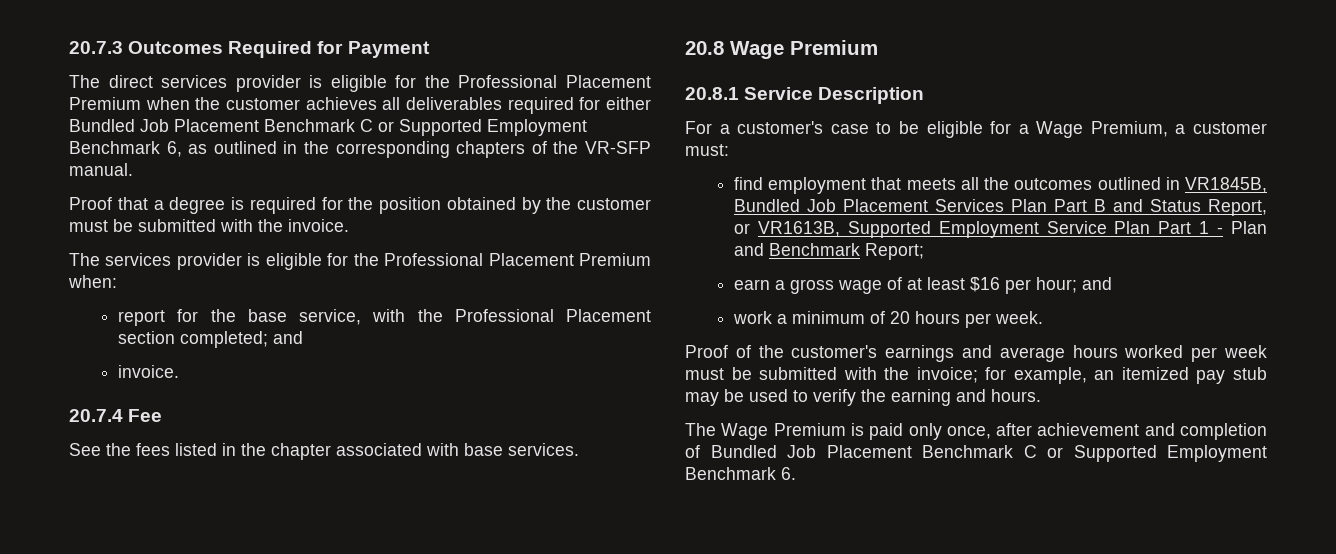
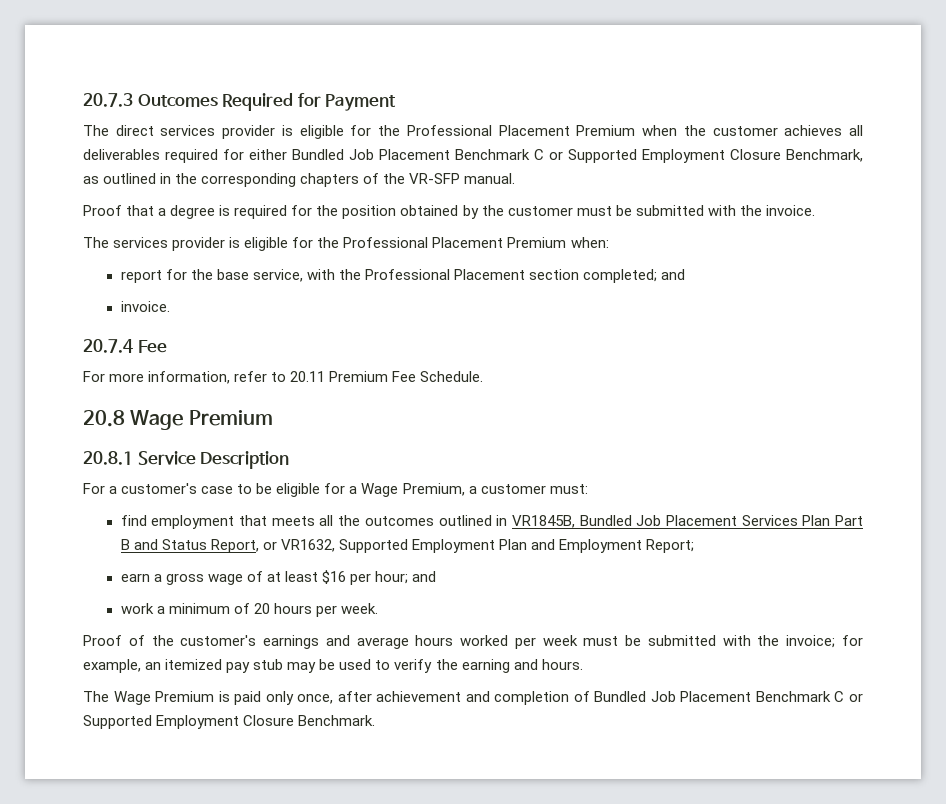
[69,141,182,157] Benchmark 6, -> [730,149,863,162] Closure Benchmark,
[69,443,579,460] See the fees listed in the chapter associated with base services. -> [83,371,484,384] For more information, refer to 20.11 Premium Fee Schedule.
[757,221,1224,238] VR1613B, Supported Employment Service Plan Part 1 - -> [281,539,496,553] VR1632, Supported Employment
[769,243,861,256] Benchmark -> [559,539,643,553] Employment
[685,467,796,480] Benchmark 6. -> [243,715,376,726] Closure Benchmark.

